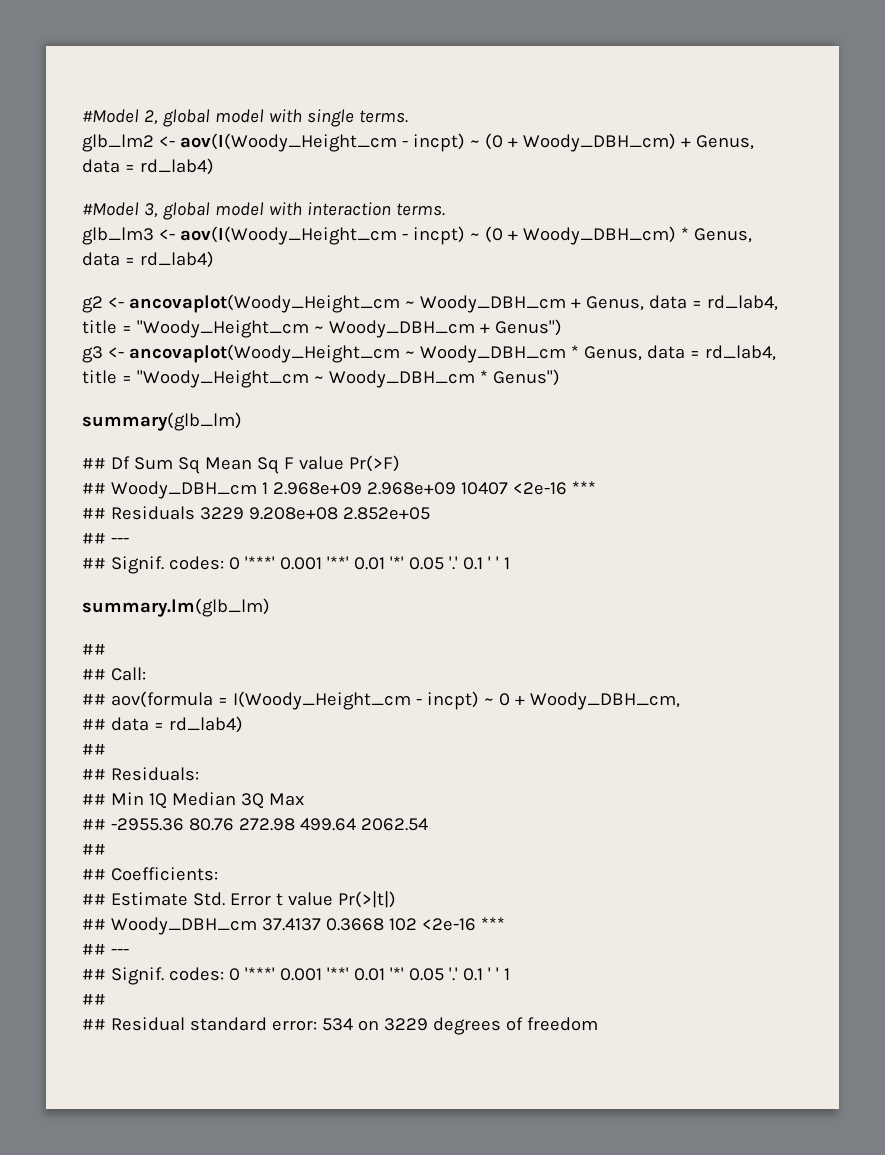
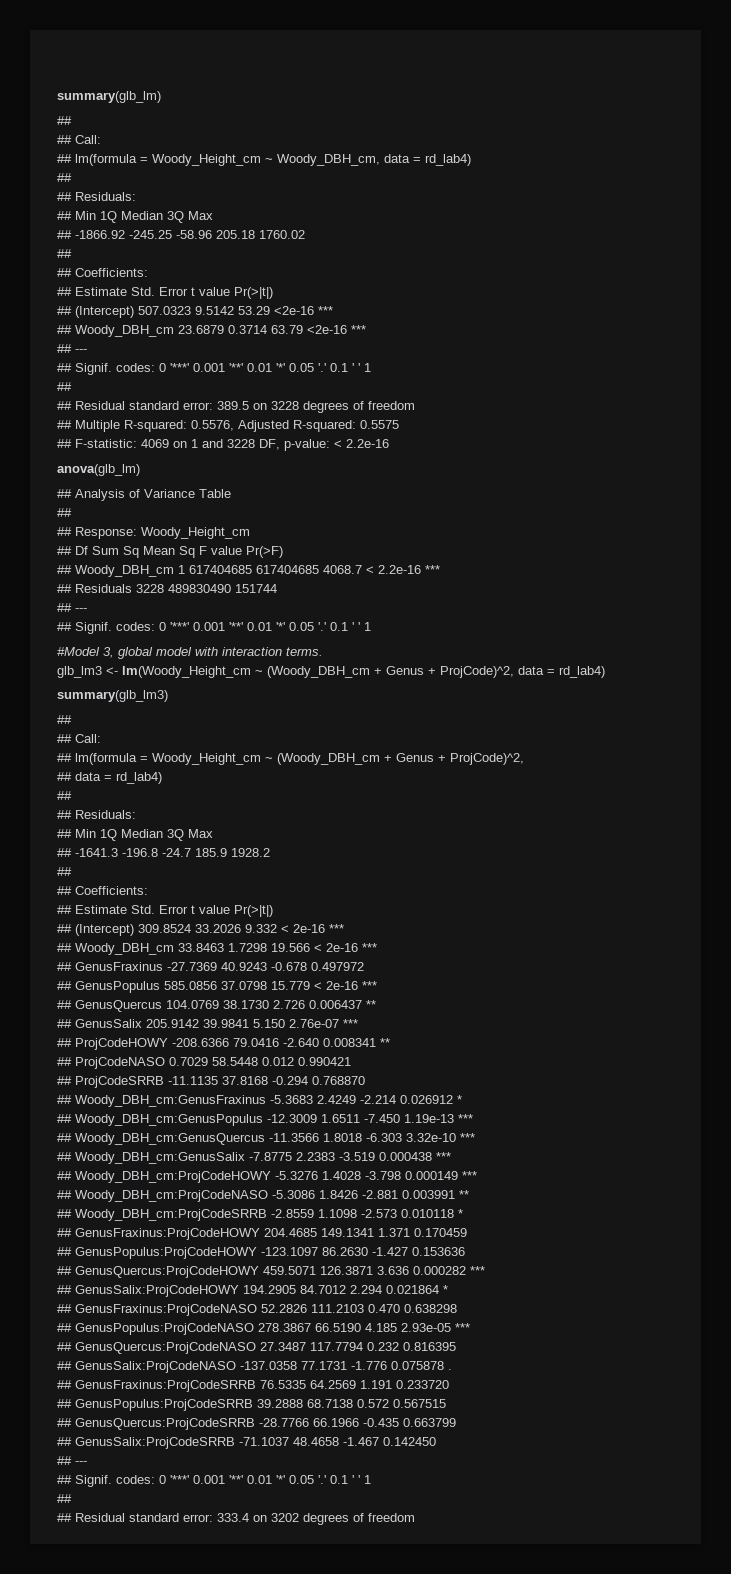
[82,109,408,127] [82,133,754,152] [82,158,214,175] [82,202,445,220] [82,226,752,245] [82,251,214,268] [82,294,778,313] [82,319,562,338] [82,344,776,363] [82,369,560,388] [82,412,242,431] [82,455,400,474] [82,481,596,499] [82,506,430,520] [82,533,129,544] [82,556,510,574] [82,598,270,617] [82,644,106,655] [82,667,146,681] [82,691,525,710] #Model 2, global model with single terms. // glb_lm2 <- aov(I(Woody_Height_cm - incpt) ~ (0 + Woody_DBH_cm) + Genus, data = rd_lab4) // #Model 3, global model with interaction terms. // glb_lm3 <- aov(I(Woody_Height_cm - incpt) ~ (0 + Woody_DBH_cm) * Genus, data = rd_lab4) // g2 <- ancovaplot(Woody_Height_cm ~ Woody_DBH_cm + Genus, data = rd_lab4, title = "Woody_Height_cm ~ Woody_DBH_cm + Genus") // g3 <- ancovaplot(Woody_Height_cm ~ Woody_DBH_cm * Genus, data = rd_lab4, title = "Woody_Height_cm ~ Woody_DBH_cm * Genus") // summary(glb_lm) // ## Df Sum Sq Mean Sq F value Pr(>F) // ## Woody_DBH_cm 1 2.968e+09 2.968e+09 10407 <2e-16 *** // ## Residuals 3229 9.208e+08 2.852e+05 // ## --- // ## Signif. codes: 0 '***' 0.001 '**' 0.01 '*' 0.05 '.' 0.1 ' ' 1 // summary.lm(glb_lm) // ## // ## Call: // ## aov(formula = I(Woody_Height_cm - incpt) ~ 0 + -> [57,91,161,103] [57,116,72,125] [57,135,101,144] [57,154,273,166] summary(glb_lm) // ## // ## Call: // ## lm(formula = Woody_Height_cm ~
[82,719,106,730] // ## -> (380, 160) none
[110,818,428,831] -2955.36 80.76 272.98 499.64 2062.54 -> [75,230,305,239] -1866.92 -245.25 -58.96 205.18 1760.02
[82,917,417,935] // ## Woody_DBH_cm 37.4137 0.3668 102 -> [57,306,333,318] [57,325,303,337] // ## (Intercept) 507.0323 9.5142 53.29 <2e-16 *** // ## Woody_DBH_cm 23.6879 0.3714 63.79
[321,1017,598,1035] 534 on 3229 degrees of freedom -> [217,401,415,413] [57,420,399,432] [57,439,389,451] [57,464,140,476] [57,489,231,501] [57,508,72,517] [57,527,250,539] [57,546,283,558] [57,565,440,577] [57,584,277,593] [57,603,87,612] [57,622,371,634] [57,647,323,659] [57,666,605,678] [57,690,168,702] [57,715,72,724] [57,734,101,743] [57,753,524,765] [57,772,162,784] [57,791,72,800] [57,810,136,819] [57,829,213,841] [57,848,270,857] [57,867,72,876] [57,886,148,895] [57,905,273,917] [57,924,344,936] [57,943,377,955] [57,962,364,971] [57,981,377,993] [57,1000,376,1012] [57,1019,358,1028] [57,1038,390,1050] [57,1057,351,1069] [57,1076,365,1088] [57,1095,462,1107] [57,1114,473,1126] [57,1133,475,1145] [57,1152,451,1164] [57,1171,477,1183] [57,1190,469,1202] [57,1209,463,1221] [57,1228,467,1240] [57,1247,465,1259] [57,1266,485,1278] [57,1285,448,1297] [57,1304,457,1316] [57,1323,470,1335] [57,1342,456,1354] [57,1361,452,1373] [57,1380,449,1392] [57,1399,446,1411] [57,1418,456,1430] [57,1437,436,1449] [57,1456,87,1465] [57,1475,371,1487] [57,1494,72,1503] [57,1513,415,1525] 389.5 on 3228 degrees of freedom // ## Multiple R-squared: 0.5576, Adjusted R-squared: 0.5575 // ## F-statistic: 4069 on 1 and 3228 DF, p-value: < 2.2e-16 // anova(glb_lm) // ## Analysis of Variance Table // ## // ## Response: Woody_Height_cm // ## Df Sum Sq Mean Sq F value Pr(>F) // ## Woody_DBH_cm 1 617404685 617404685 4068.7 < 2.2e-16 *** // ## Residuals 3228 489830490 151744 // ## --- // ## Signif. codes: 0 '***' 0.001 '**' 0.01 '*' 0.05 '.' 0.1 ' ' 1 // #Model 3, global model with interaction terms. // glb_lm3 <- lm(Woody_Height_cm ~ (Woody_DBH_cm + Genus + ProjCode)^2, data = rd_lab4) // summary(glb_lm3) // ## // ## Call: // ## lm(formula = Woody_Height_cm ~ (Woody_DBH_cm + Genus + ProjCode)^2, // ## data = rd_lab4) // ## // ## Residuals: // ## Min 1Q Median 3Q Max // ## -1641.3 -196.8 -24.7 185.9 1928.2 // ## // ## Coefficients: // ## Estimate Std. Error t value Pr(>|t|) // ## (Intercept) 309.8524 33.2026 9.332 < 2e-16 *** // ## Woody_DBH_cm 33.8463 1.7298 19.566 < 2e-16 *** // ## GenusFraxinus -27.7369 40.9243 -0.678 0.497972 // ## GenusPopulus 585.0856 37.0798 15.779 < 2e-16 *** // ## GenusQuercus 104.0769 38.1730 2.726 0.006437 ** // ## GenusSalix 205.9142 39.9841 5.150 2.76e-07 *** // ## ProjCodeHOWY -208.6366 79.0416 -2.640 0.008341 ** // ## ProjCodeNASO 0.7029 58.5448 0.012 0.990421 // ## ProjCodeSRRB -11.1135 37.8168 -0.294 0.768870 // ## Woody_DBH_cm:GenusFraxinus -5.3683 2.4249 -2.214 0.026912 * // ## Woody_DBH_cm:GenusPopulus -12.3009 1.6511 -7.450 1.19e-13 *** // ## Woody_DBH_cm:GenusQuercus -11.3566 1.8018 -6.303 3.32e-10 *** // ## Woody_DBH_cm:GenusSalix -7.8775 2.2383 -3.519 0.000438 *** // ## Woody_DBH_cm:ProjCodeHOWY -5.3276 1.4028 -3.798 0.000149 *** // ## Woody_DBH_cm:ProjCodeNASO -5.3086 1.8426 -2.881 0.003991 ** // ## Woody_DBH_cm:ProjCodeSRRB -2.8559 1.1098 -2.573 0.010118 * // ## GenusFraxinus:ProjCodeHOWY 204.4685 149.1341 1.371 0.170459 // ## GenusPopulus:ProjCodeHOWY -123.1097 86.2630 -1.427 0.153636 // ## GenusQuercus:ProjCodeHOWY 459.5071 126.3871 3.636 0.000282 *** // ## GenusSalix:ProjCodeHOWY 194.2905 84.7012 2.294 0.021864 * // ## GenusFraxinus:ProjCodeNASO 52.2826 111.2103 0.470 0.638298 // ## GenusPopulus:ProjCodeNASO 278.3867 66.5190 4.185 2.93e-05 *** // ## GenusQuercus:ProjCodeNASO 27.3487 117.7794 0.232 0.816395 // ## GenusSalix:ProjCodeNASO -137.0358 77.1731 -1.776 0.075878 . // ## GenusFraxinus:ProjCodeSRRB 76.5335 64.2569 1.191 0.233720 // ## GenusPopulus:ProjCodeSRRB 39.2888 68.7138 0.572 0.567515 // ## GenusQuercus:ProjCodeSRRB -28.7766 66.1966 -0.435 0.663799 // ## GenusSalix:ProjCodeSRRB -71.1037 48.4658 -1.467 0.142450 // ## --- // ## Signif. codes: 0 '***' 0.001 '**' 0.01 '*' 0.05 '.' 0.1 ' ' 1 // ## // ## Residual standard error: 333.4 on 3202 degrees of freedom

